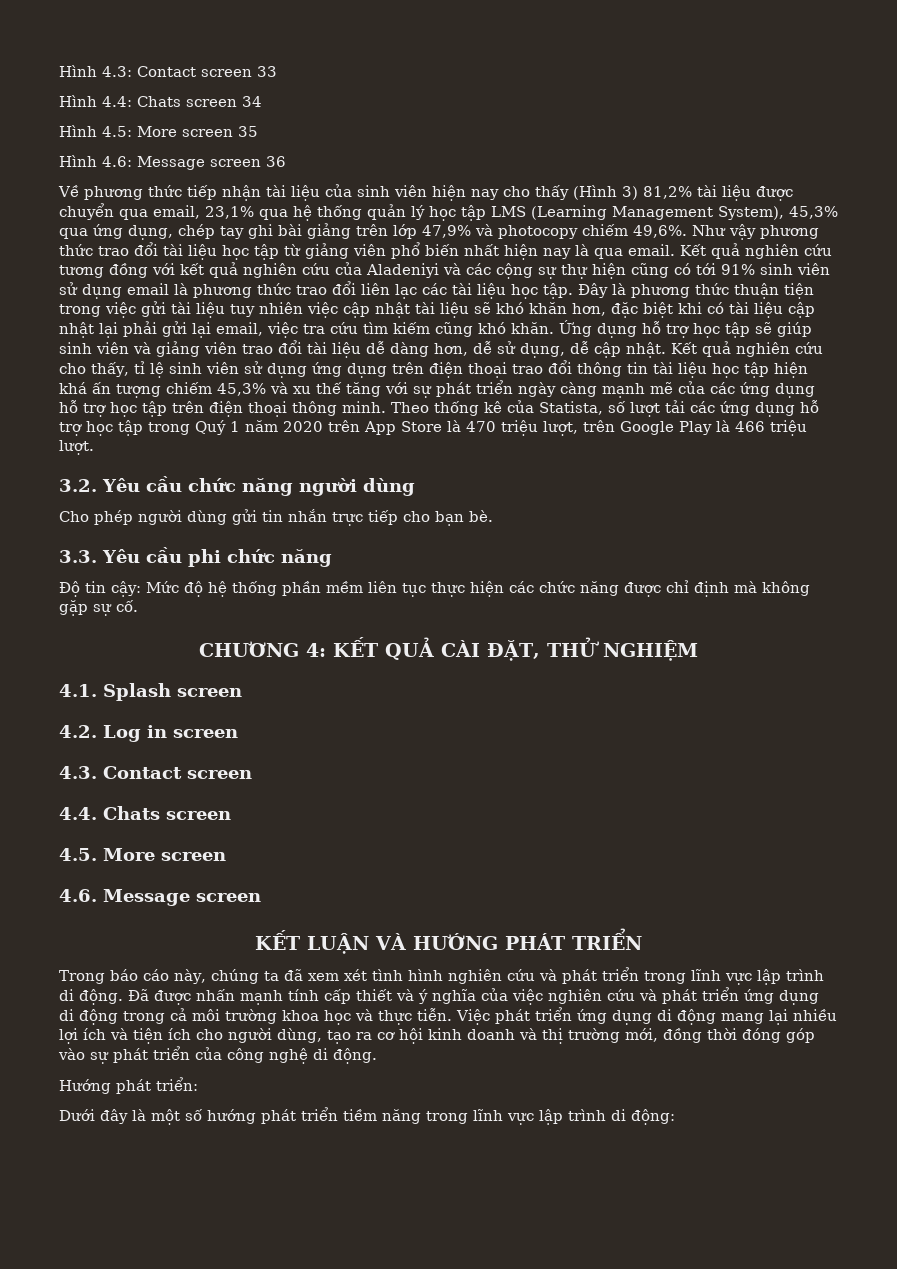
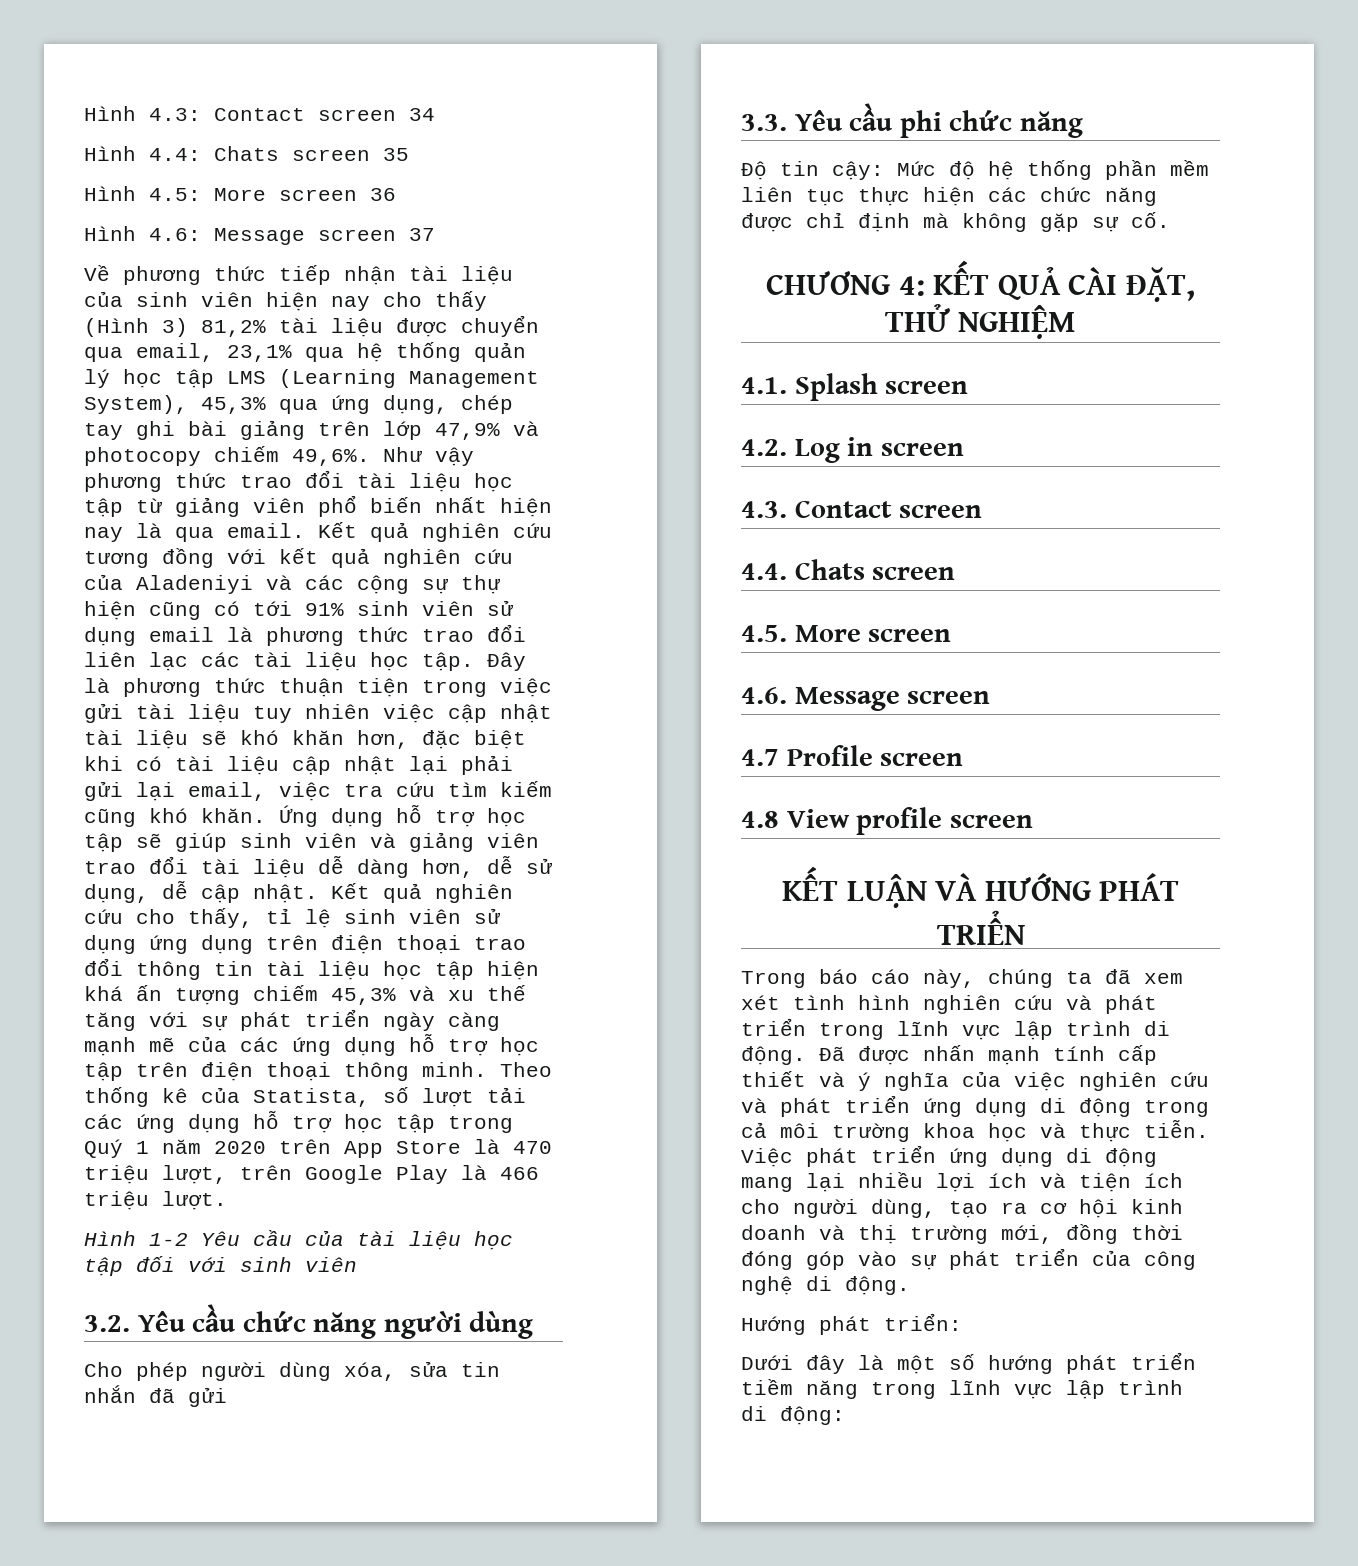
[257,66,277,77] 33 -> [409,108,435,121] 34
[242,96,262,107] 34 -> [383,148,409,161] 35
[238,126,258,137] 35 -> [370,188,396,201] 36
[266,156,286,167] 36 -> [409,228,435,241] 37
(94, 447) none -> [84,1230,513,1250] [84,1256,357,1276] // Hình 1-2 Yêu cầu của tài liệu học tập đối với sinh viên
[232,509,493,526] gửi tin nhắn trực tiếp cho bạn bè. -> [344,1361,500,1381] [84,1385,227,1407] xóa, sửa tin nhắn đã gửi
(261, 897) none -> [741,745,964,766] [741,807,1033,835] // 4.7 Profile screen // 4.8 View profile screen

